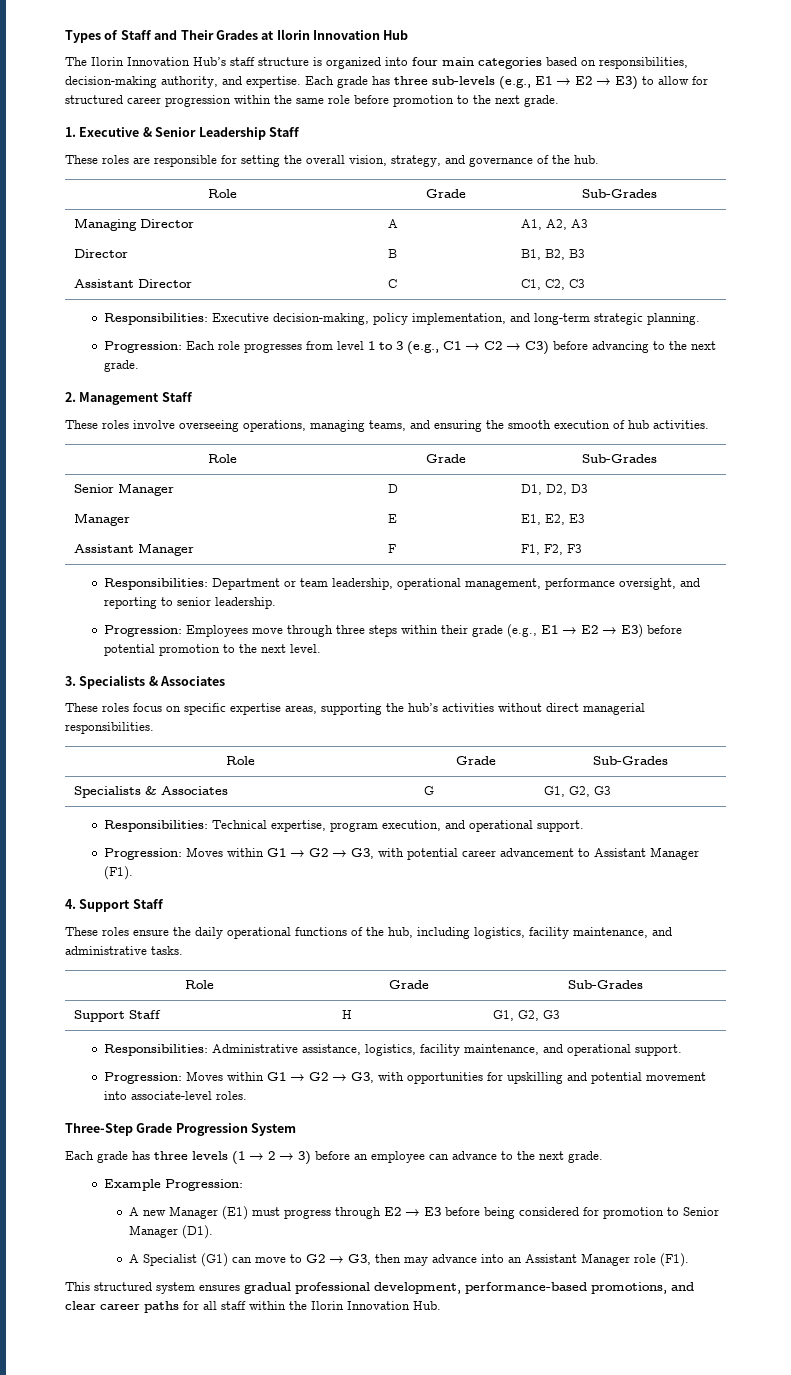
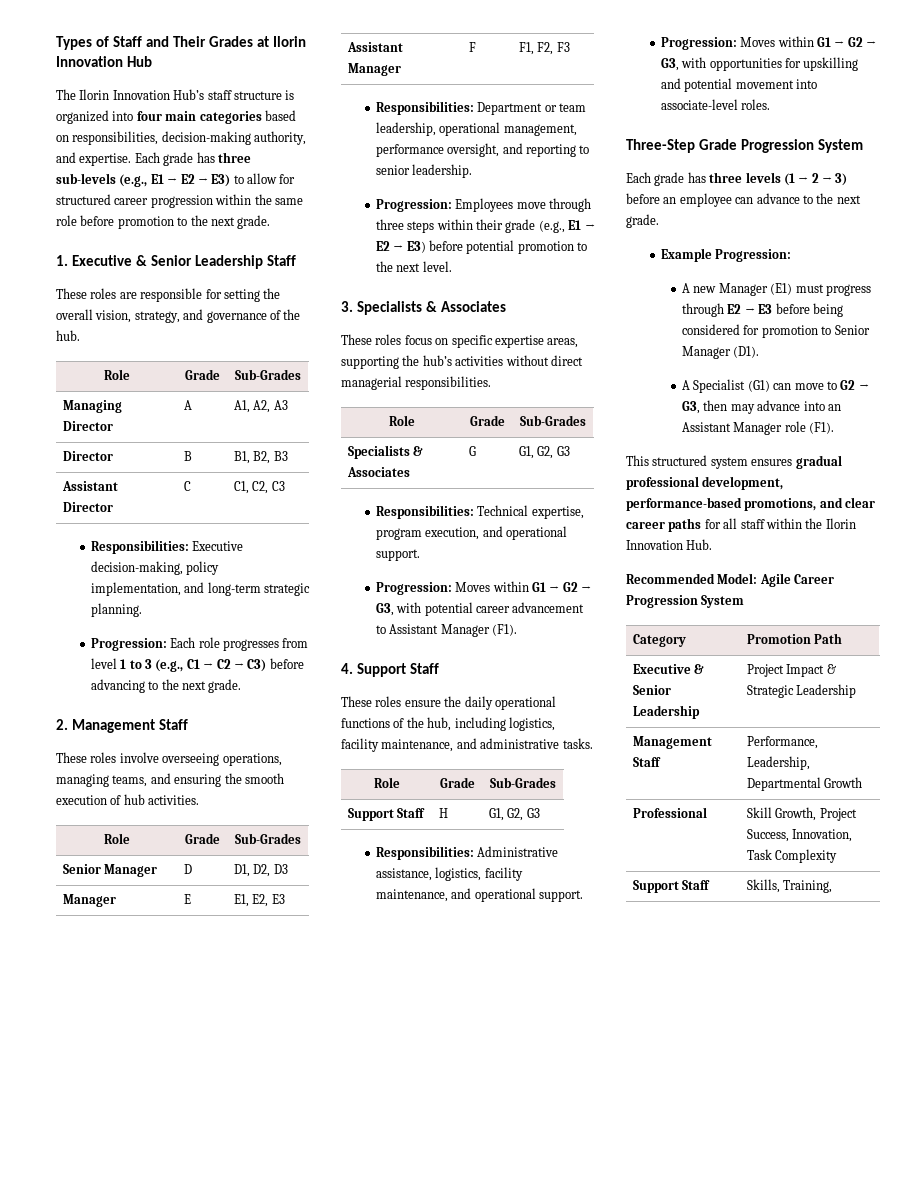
(441, 1305) none -> [626,573,835,587] [626,595,745,608] [633,634,687,647] [747,633,843,644] [633,664,705,674] [633,685,672,695] [633,705,701,719] [747,664,836,677] [747,684,857,698] [633,736,713,749] [633,757,662,767] [747,736,819,749] [747,756,811,770] [747,777,863,791] [633,807,708,818] [747,807,857,821] [747,829,853,842] [747,849,838,863] [633,880,711,893] [747,879,833,893] // Recommended Model: Agile Career Progression System // Category | Promotion Path // Executive & Senior Leadership | Project Impact & Strategic Leadership // Management Staff | Performance, Leadership, Departmental Growth // Professional | Skill Growth, Project Success, Innovation, Task Complexity // Support Staff | Skills, Training,

